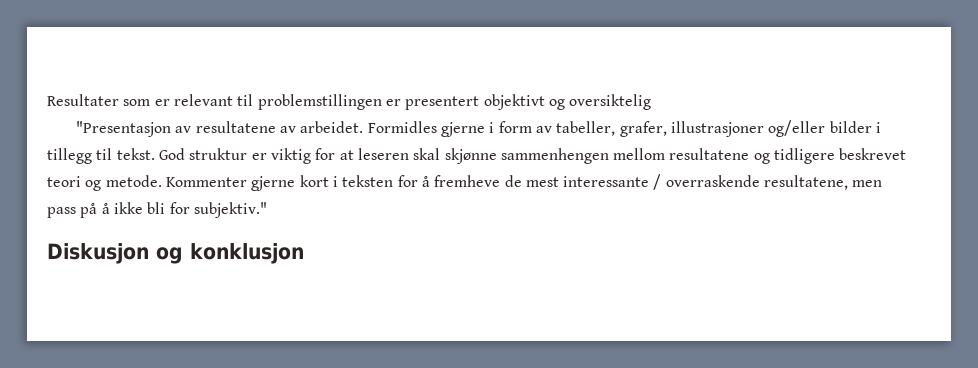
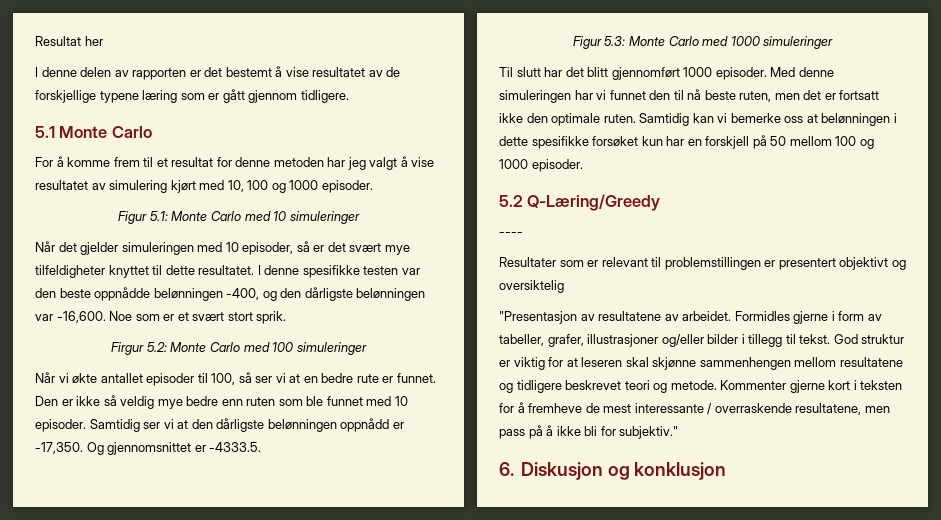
(47, 100) none -> [35,36,103,46] [35,66,401,80] [35,89,349,103] [35,126,152,138] [35,156,435,170] [35,180,373,193] [118,211,360,224] [35,241,410,255] [35,265,420,278] [35,287,426,301] [35,311,287,324] [111,342,367,355] [35,372,436,386] [35,395,408,409] [35,418,404,432] [35,442,262,455] [572,36,834,49] [499,67,834,80] [499,89,880,103] [499,113,897,126] [499,135,874,149] [499,159,583,172] [499,194,661,211] [499,231,523,236] Resultat her // I denne delen av rapporten er det bestemt å vise resultatet av de forskjellige typene læring som er gått gjennom tidligere. // 5.1 Monte Carlo // For å komme frem til et resultat for denne metoden har jeg valgt å vise resultatet av simulering kjørt med 10, 100 og 1000 episoder. // Figur 5.1: Monte Carlo med 10 simuleringer // Når det gjelder simuleringen med 10 episoder, så er det svært mye tilfeldigheter knyttet til dette resultatet. I denne spesifikke testen var den beste oppnådde belønningen -400, og den dårligste belønningen var -16,600. Noe som er et svært stort sprik. // Firgur 5.2: Monte Carlo med 100 simuleringer // Når vi økte antallet episoder til 100, så ser vi at en bedre rute er funnet. Den er ikke så veldig mye bedre enn ruten som ble funnet med 10 episoder. Samtidig ser vi at den dårligste belønningen oppnådd er -17,350. Og gjennomsnittet er -4333.5. // Figur 5.3: Monte Carlo med 1000 simuleringer // Til slutt har det blitt gjennomført 1000 episoder. Med denne simuleringen har vi funnet den til nå beste ruten, men det er fortsatt ikke den optimale ruten. Samtidig kan vi bemerke oss at belønningen i dette spesifikke forsøket kun har en forskjell på 50 mellom 100 og 1000 episoder. // 5.2 Q-Læring/Greedy // ---- //
(267, 210) none -> [499,462,514,476] 6.

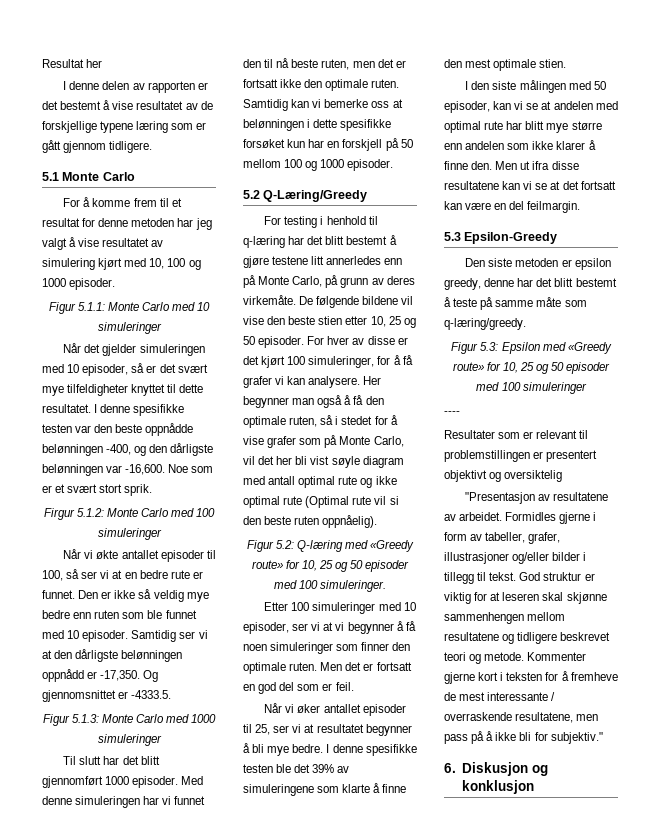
[149,211,168,221] 5.1: -> [77,302,105,311] 5.1.1:
[146,342,167,352] 5.2: -> [76,508,104,517] 5.1.2:
[604,36,626,46] 5.3: -> [71,714,99,723] 5.1.3:
(661, 202) none -> [264,216,378,228] [243,235,397,248] [243,256,403,268] [243,275,415,288] [243,295,414,308] [243,316,416,328] [243,336,408,348] [243,355,413,368] [243,376,382,388] [243,395,384,408] [243,415,398,428] [243,435,404,448] [243,456,404,468] [243,476,397,488] [243,496,399,508] [243,515,378,528] [246,540,415,552] [251,560,410,572] [273,580,387,592] [264,602,416,614] [243,621,416,634] [243,642,411,654] [243,662,412,674] [243,682,354,694] [264,703,406,716] [243,724,412,736] [243,743,417,756] [243,764,350,773] [243,783,407,796] [444,59,567,71] [465,80,606,93] [444,101,618,113] [444,121,602,133] [444,140,596,150] [444,161,579,170] [444,181,616,190] [444,201,581,213] [444,232,558,244] [465,258,611,270] [444,278,617,290] [444,297,587,310] [444,318,526,330] [451,342,612,354] [452,362,611,374] [476,382,587,394] // For testing i henhold til q-læring har det blitt bestemt å gjøre testene litt annerledes enn på Monte Carlo, på grunn av deres virkemåte. De følgende bildene vil vise den beste stien etter 10, 25 og 50 episoder. For hver av disse er det kjørt 100 simuleringer, for å få grafer vi kan analysere. Her begynner man også å få den optimale ruten, så i stedet for å vise grafer som på Monte Carlo, vil det her bli vist søyle diagram med antall optimal rute og ikke optimal rute (Optimal rute vil si den beste ruten oppnåelig). // Figur 5.2: Q-læring med «Greedy route» for 10, 25 og 50 episoder med 100 simuleringer. // Etter 100 simuleringer med 10 episoder, ser vi at vi begynner å få noen simuleringer som finner den optimale ruten. Men det er fortsatt en god del som er feil. // Når vi øker antallet episoder til 25, ser vi at resultatet begynner å bli mye bedre. I denne spesifikke testen ble det 39% av simuleringene som klarte å finne den mest optimale stien. // I den siste målingen med 50 episoder, kan vi se at andelen med optimal rute har blitt mye større enn andelen som ikke klarer å finne den. Men ut ifra disse resultatene kan vi se at det fortsatt kan være en del feilmargin. // 5.3 Epsilon-Greedy // Den siste metoden er epsilon greedy, denne har det blitt bestemt å teste på samme måte som q-læring/greedy. // Figur 5.3: Epsilon med «Greedy route» for 10, 25 og 50 episoder med 100 simuleringer

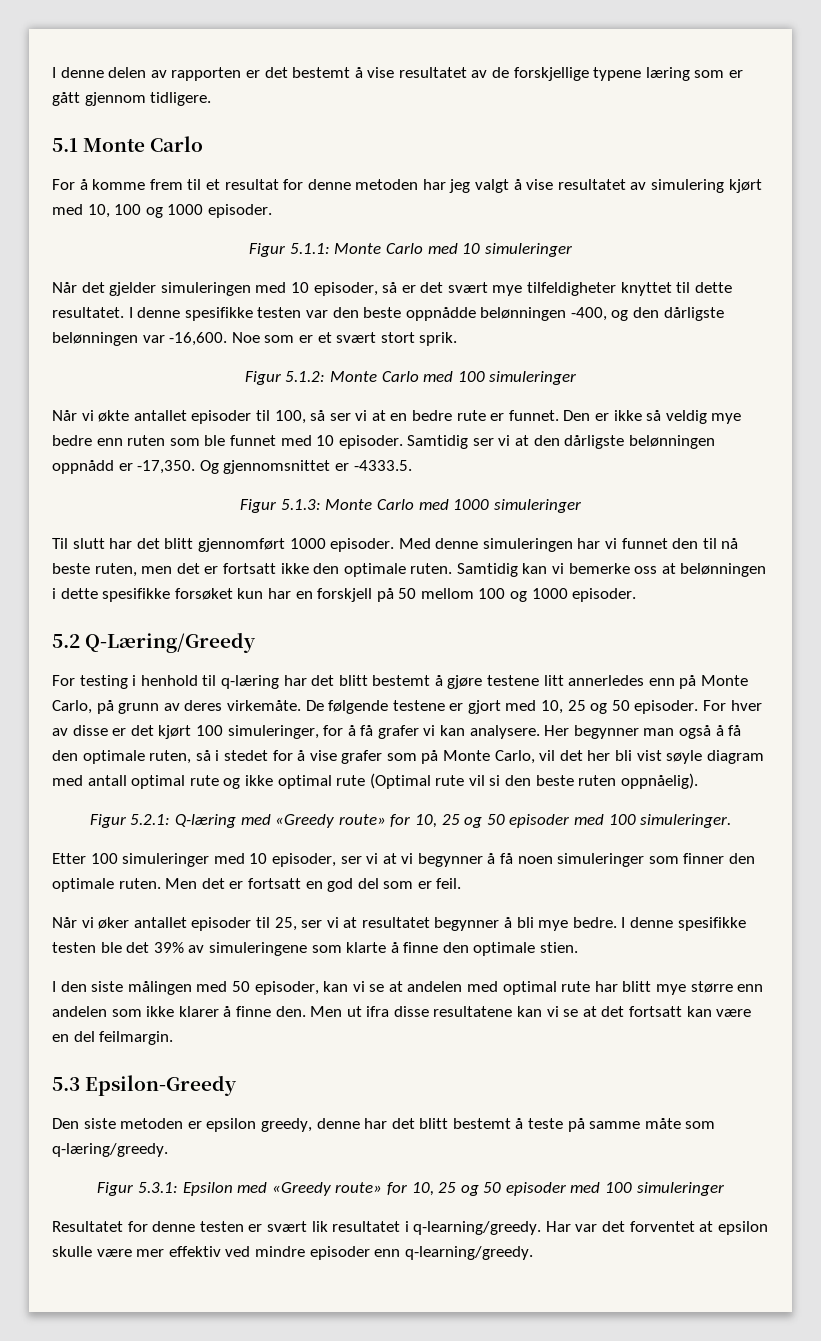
[42,59,103,68] Resultat her // -> (52, 72) none
[43,508,75,520] Firgur -> [244,371,281,385] Figur
[362,296,414,305] [243,316,368,325] bildene vil vise den beste stien etter -> [392,700,537,714] testene er gjort med
[275,540,294,549] 5.2: -> [130,814,171,825] 5.2.1:
[465,59,492,68] mest -> (469, 947) none
[480,342,499,351] 5.3: -> [137,1182,178,1193] 5.3.1:
[444,411,460,415] [444,430,589,439] [444,450,598,462] [444,470,563,482] [465,492,609,504] [444,512,597,524] [444,532,561,544] [444,552,587,564] [444,572,595,584] [444,592,607,604] [444,612,566,624] [444,632,611,644] [444,652,587,664] [444,671,618,684] [444,692,556,701] [444,712,599,723] [444,731,603,744] [444,762,548,776] [461,780,534,794] ---- // Resultater som er relevant til problemstillingen er presentert objektivt og oversiktelig // "Presentasjon av resultatene av arbeidet. Formidles gjerne i form av tabeller, grafer, illustrasjoner og/eller bilder i tillegg til tekst. God struktur er viktig for at leseren skal skjønne sammenhengen mellom resultatene og tidligere beskrevet teori og metode. Kommenter gjerne kort i teksten for å fremheve de mest interessante / overraskende resultatene, men pass på å ikke bli for subjektiv." // 6. Diskusjon og konklusjon -> [52,1221,768,1235] [52,1246,533,1260] Resultatet for denne testen er svært lik resultatet i q-learning/greedy. Har var det forventet at epsilon skulle være mer effektiv ved mindre episoder enn q-learning/greedy.

